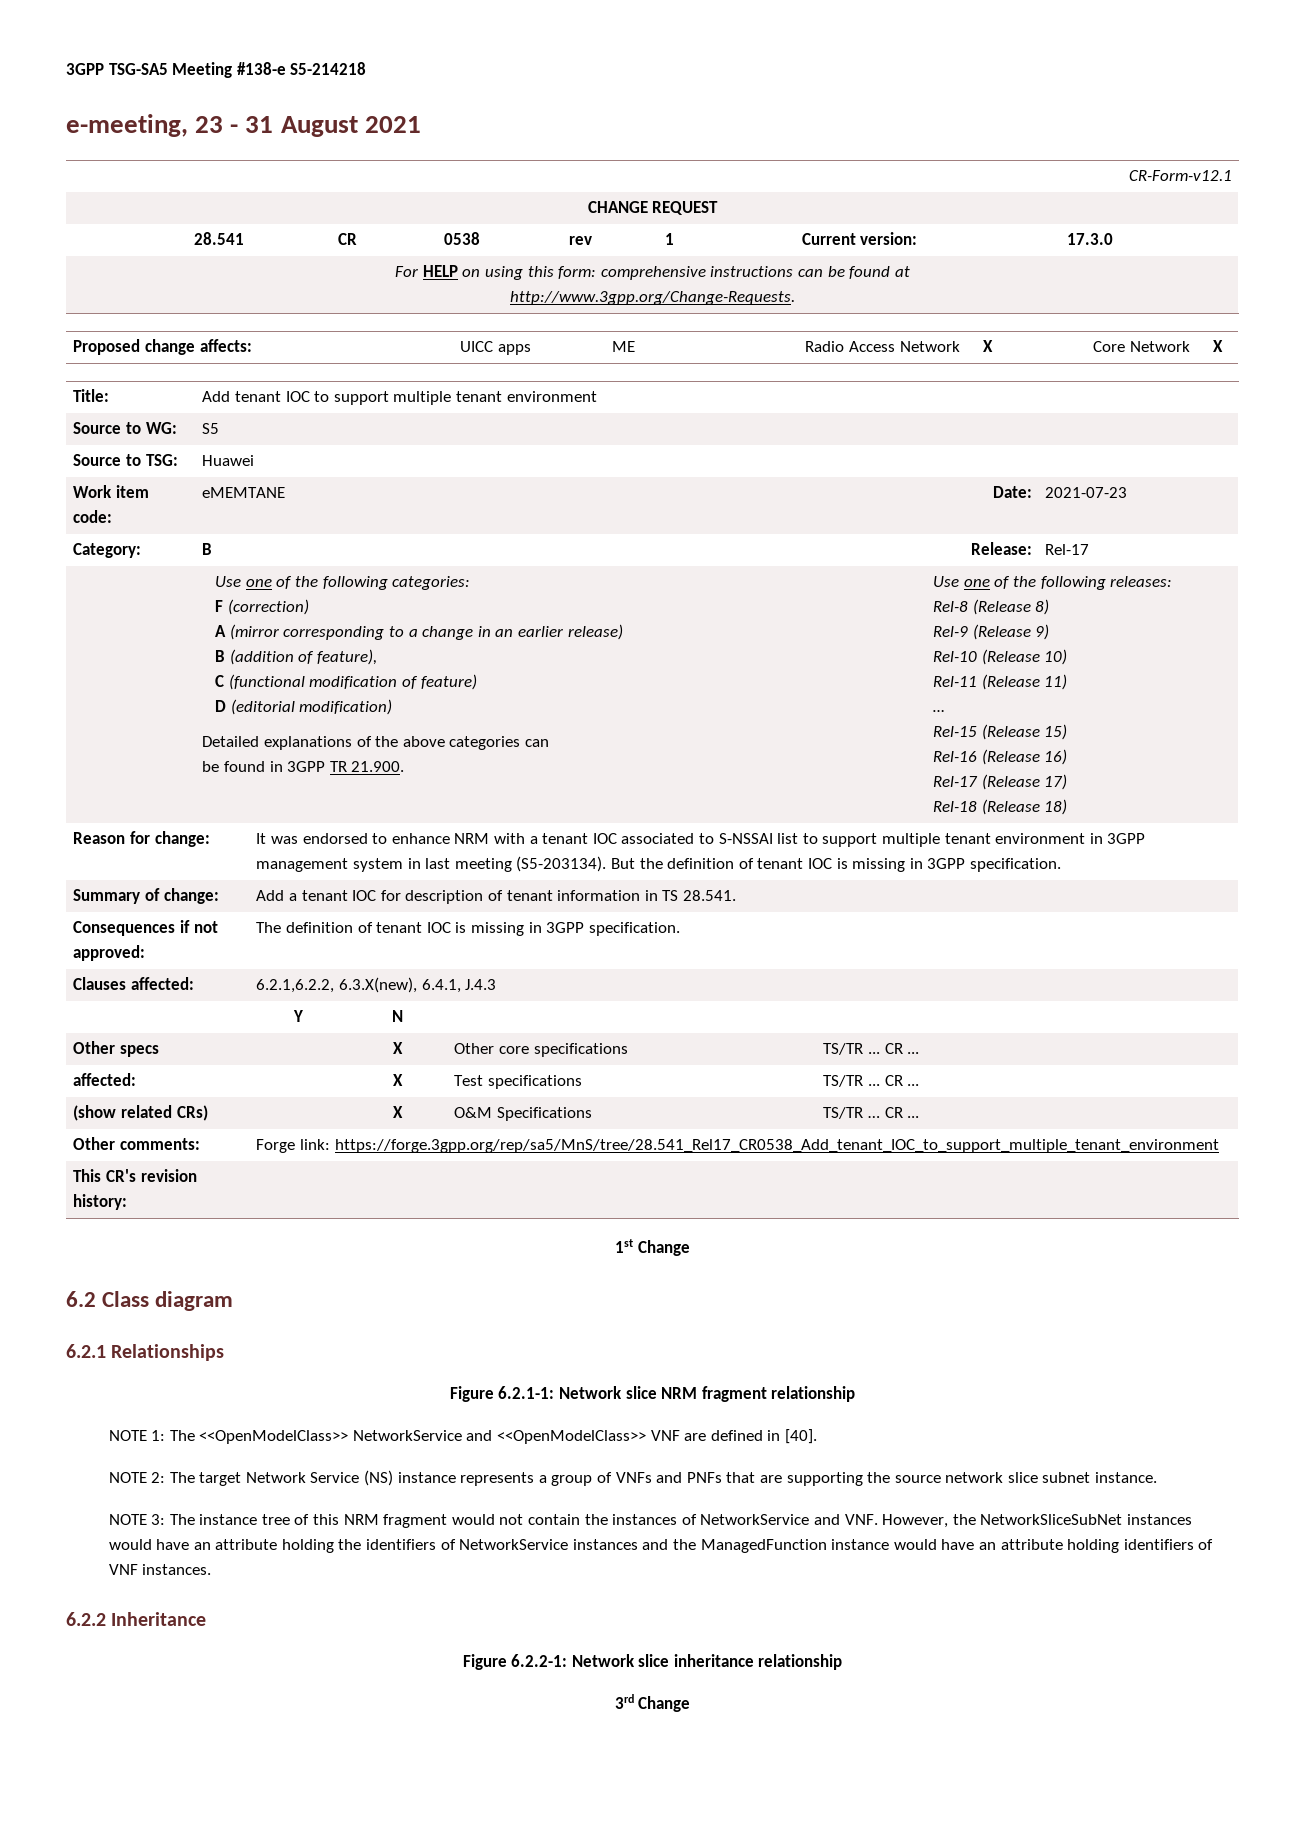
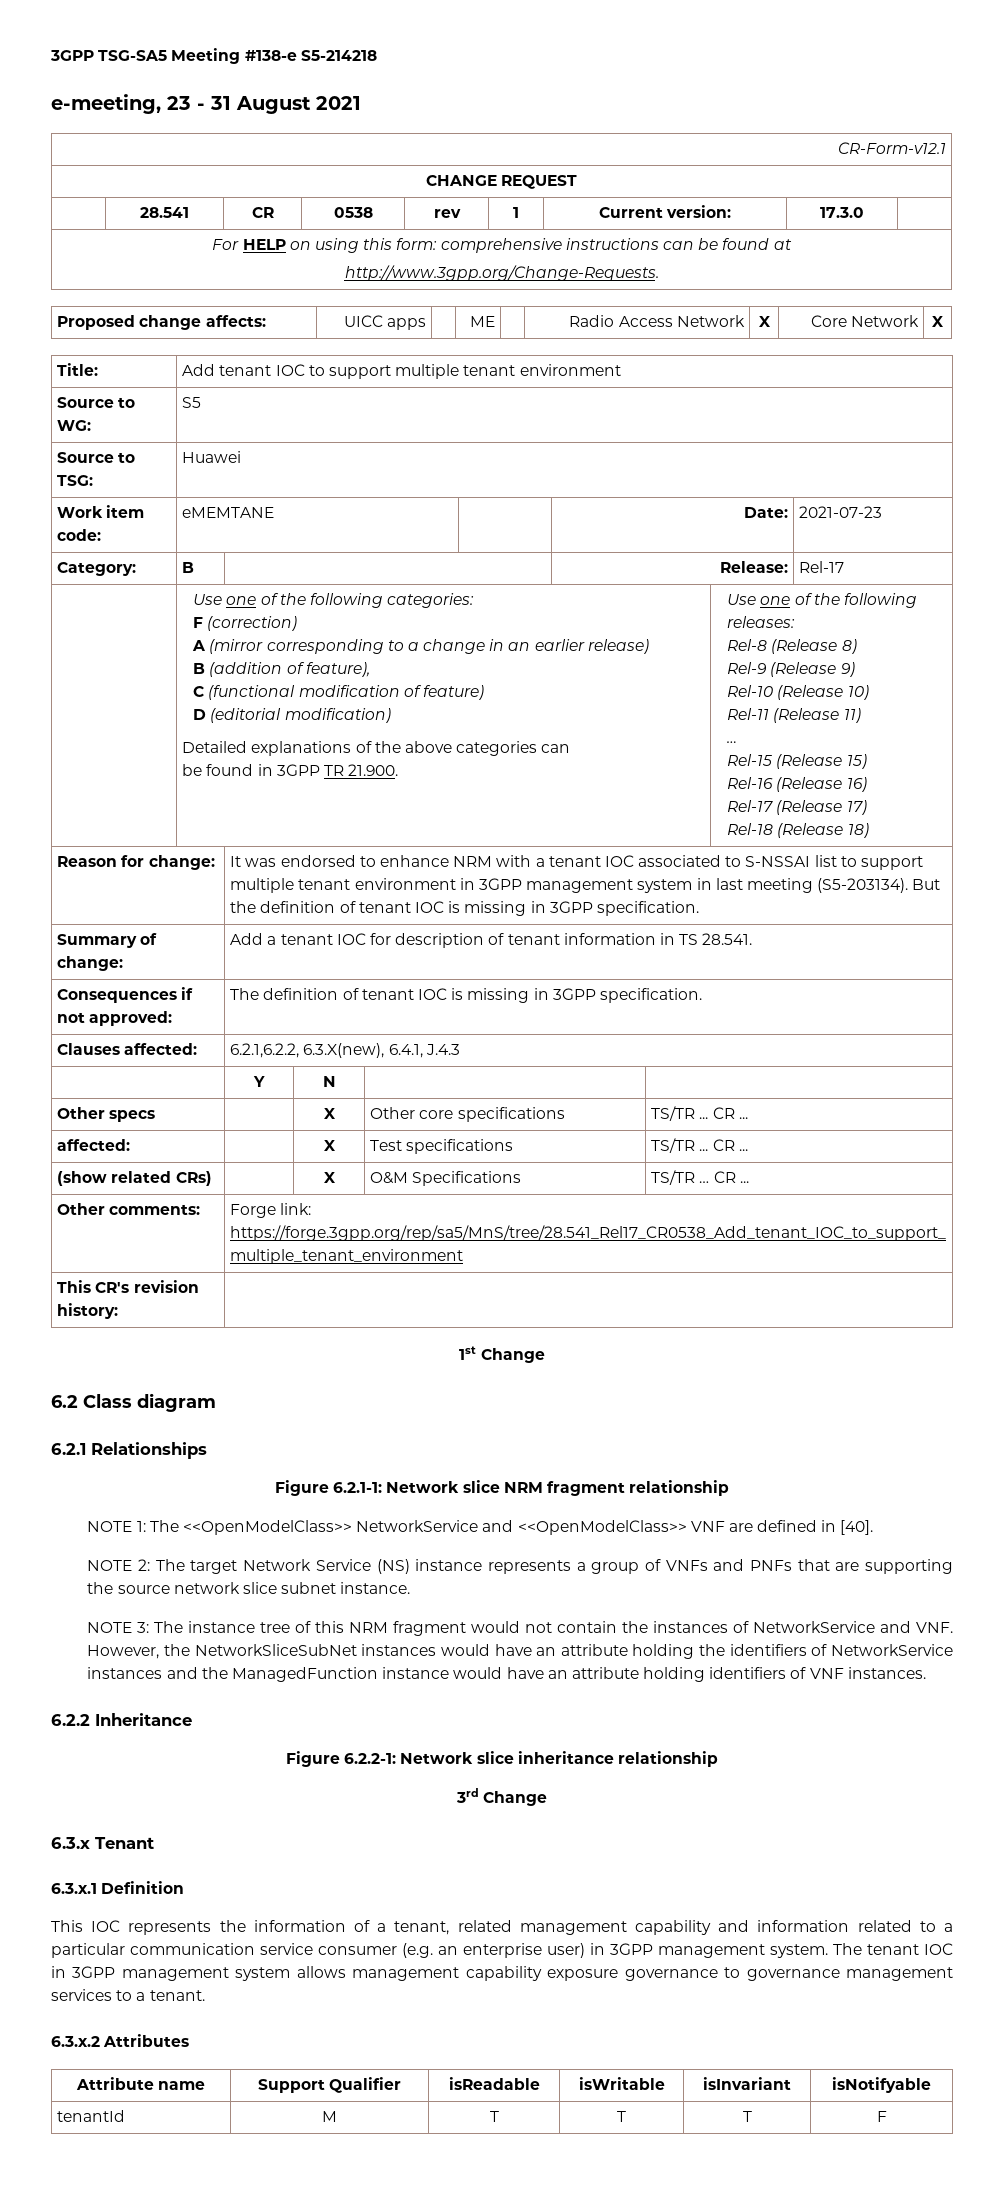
(691, 1704) none -> [51,1837,154,1849] [51,1881,185,1894] [51,1920,954,1935] [51,1943,953,1958] [51,1966,953,1981] [51,1989,205,2001] [51,2034,190,2047] [75,2077,206,2090] [257,2077,402,2093] [448,2077,540,2090] [578,2077,665,2090] [703,2077,791,2090] [832,2077,931,2093] [57,2110,126,2122] [322,2111,337,2122] [489,2111,499,2122] [617,2111,626,2122] [742,2111,752,2122] [876,2111,887,2122] // 6.3.x Tenant // 6.3.x.1 Definition // This IOC represents the information of a tenant, related management capability and information related to a particular communication service consumer (e.g. an enterprise user) in 3GPP management system. The tenant IOC in 3GPP management system allows management capability exposure governance to governance management services to a tenant. // 6.3.x.2 Attributes // Attribute name | Support Qualifier | isReadable | isWritable | isInvariant | isNotifyable // tenantId | M | T | T | T | F

